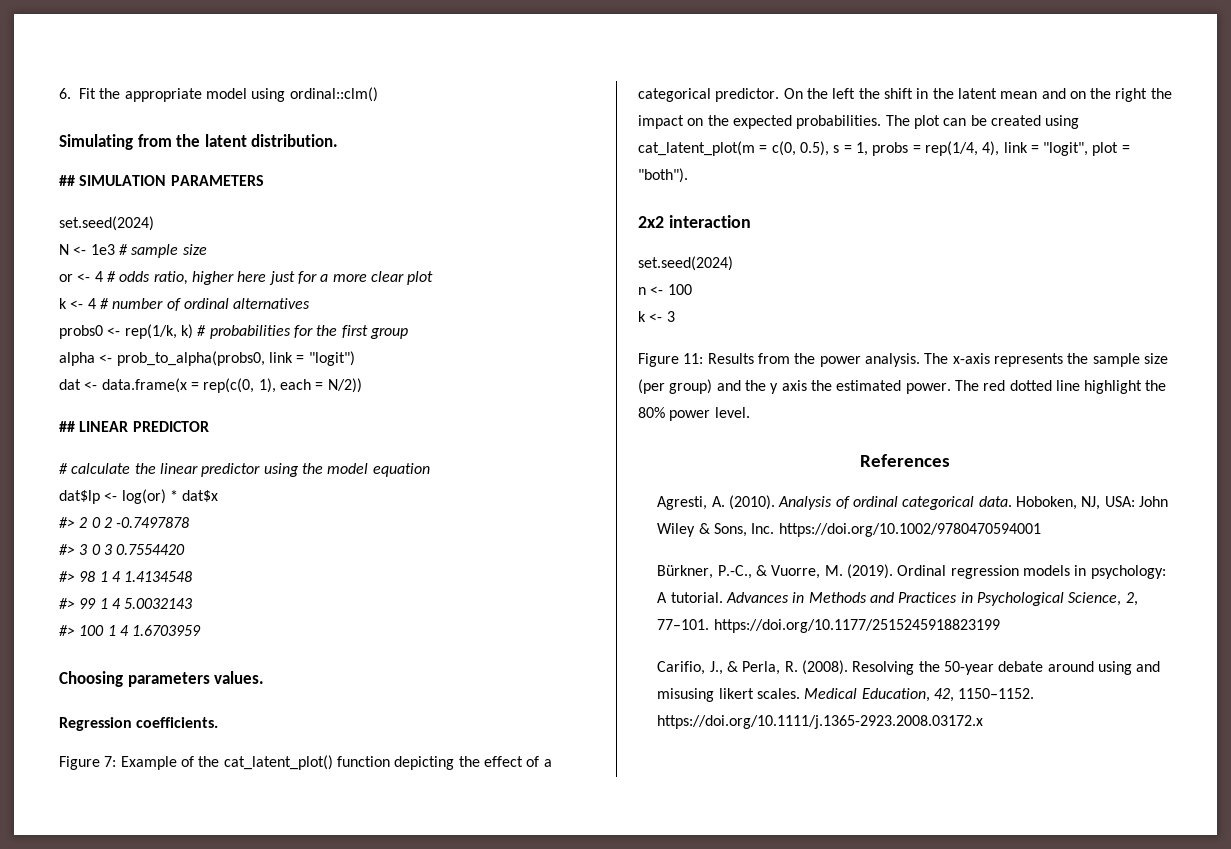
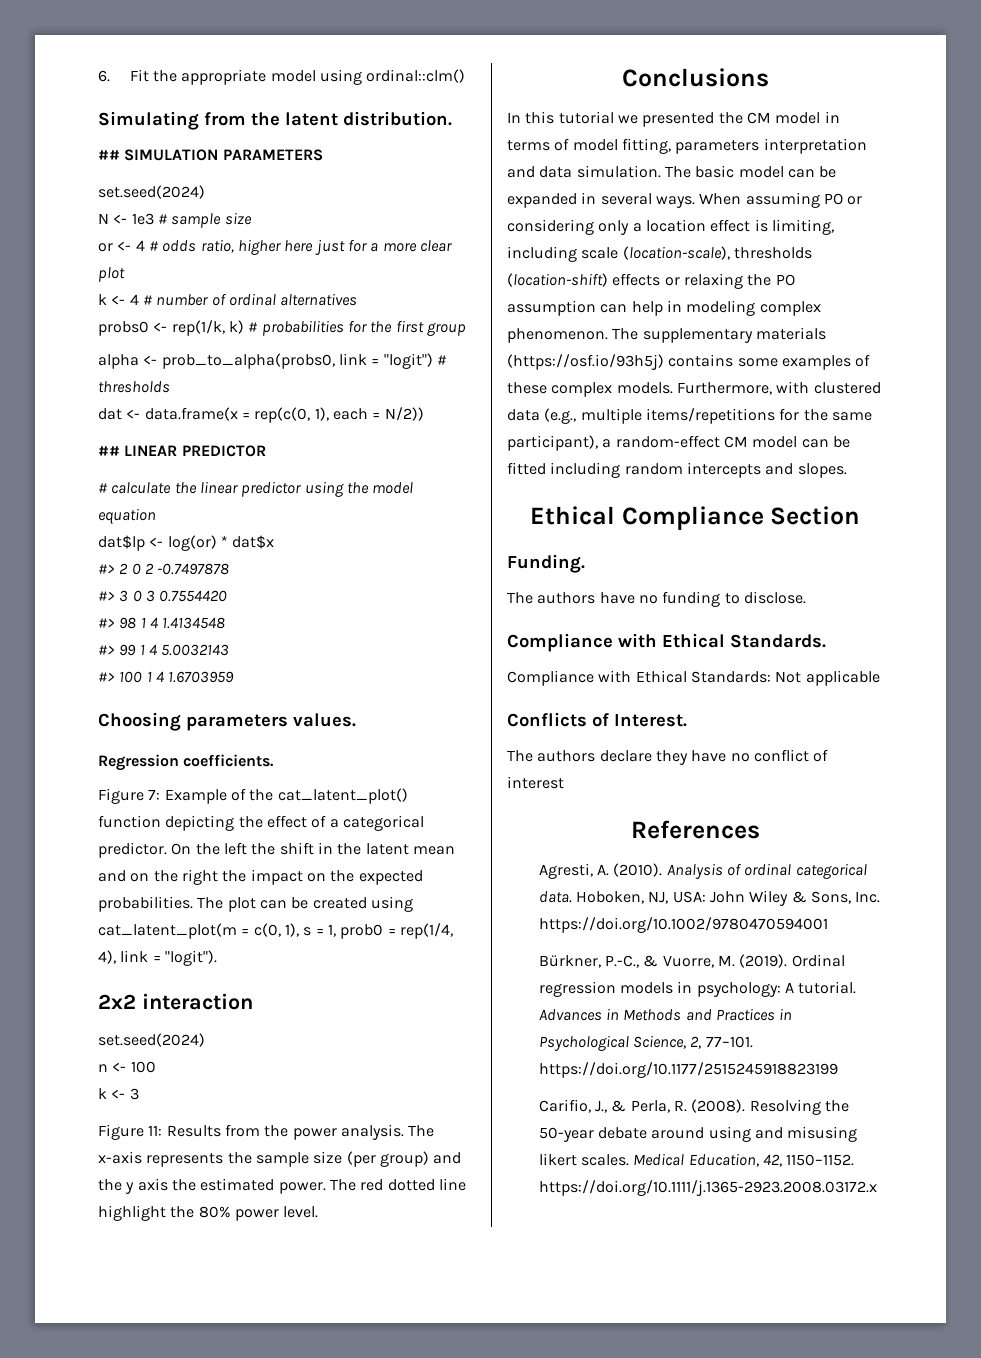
(355, 358) none -> [436,355,447,365] [98,381,170,393] # thresholds
[799,141,829,156] 0.5), -> [284,923,299,937] 1),
[872,142,909,156] probs -> [340,924,384,939] prob0
[1043,142,1130,156] [638,168,688,183] "logit", plot = "both"). -> [164,950,217,966] "logit").
(750, 412) none -> [621,68,769,87] [507,111,840,127] [507,138,867,154] [507,165,837,178] [507,192,863,208] [507,219,834,235] [507,246,812,262] [507,273,795,289] [507,300,821,316] [507,327,826,343] [507,354,871,370] [507,381,881,397] [507,408,872,424] [507,435,850,451] [507,462,847,478] [529,506,861,530] [507,554,585,573] [507,591,806,607] [507,633,826,652] [507,670,880,686] [507,712,687,727] [507,749,829,765] [507,776,564,789] // Conclusions // In this tutorial we presented the CM model in terms of model fitting, parameters interpretation and data simulation. The basic model can be expanded in several ways. When assuming PO or considering only a location effect is limiting, including scale (location-scale), thresholds (location-shift) effects or relaxing the PO assumption can help in modeling complex phenomenon. The supplementary materials (https://osf.io/93h5j) contains some examples of these complex models. Furthermore, with clustered data (e.g., multiple items/repetitions for the same participant), a random-effect CM model can be fitted including random intercepts and slopes. // Ethical Compliance Section // Funding. // The authors have no funding to disclose. // Compliance with Ethical Standards. // Compliance with Ethical Standards: Not applicable // Conflicts of Interest. // The authors declare they have no conflict of interest

